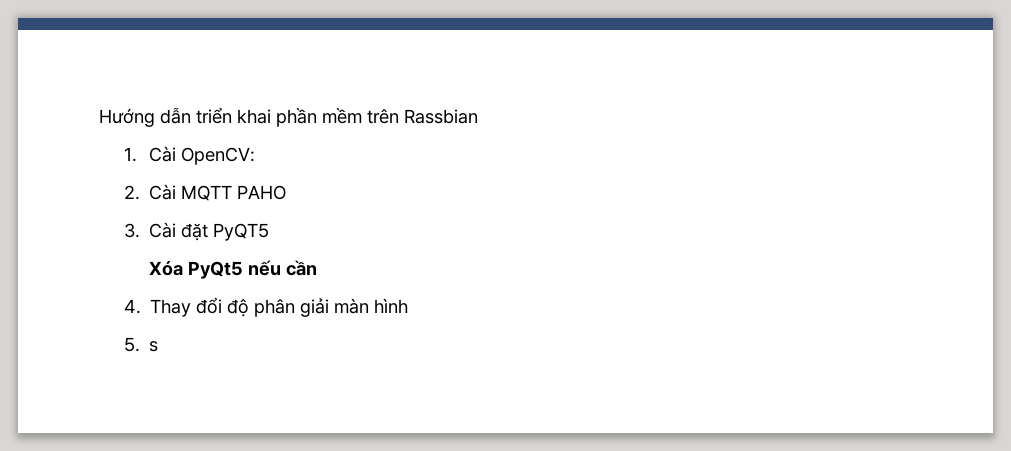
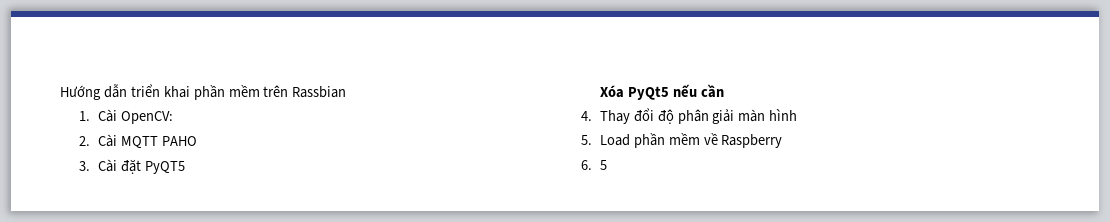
[149,341,159,352] s -> [599,133,783,148] [580,160,607,170] Load phần mềm về Raspberry // 6. 5

